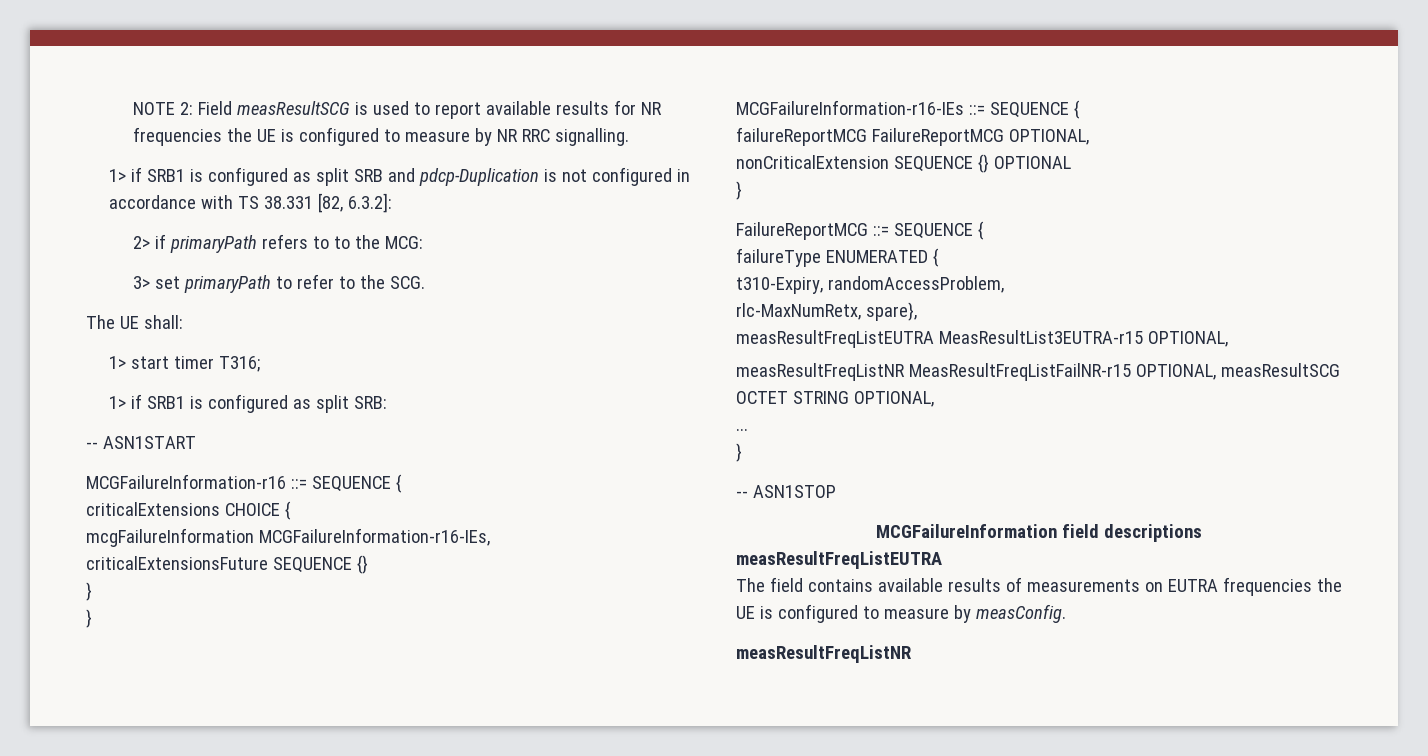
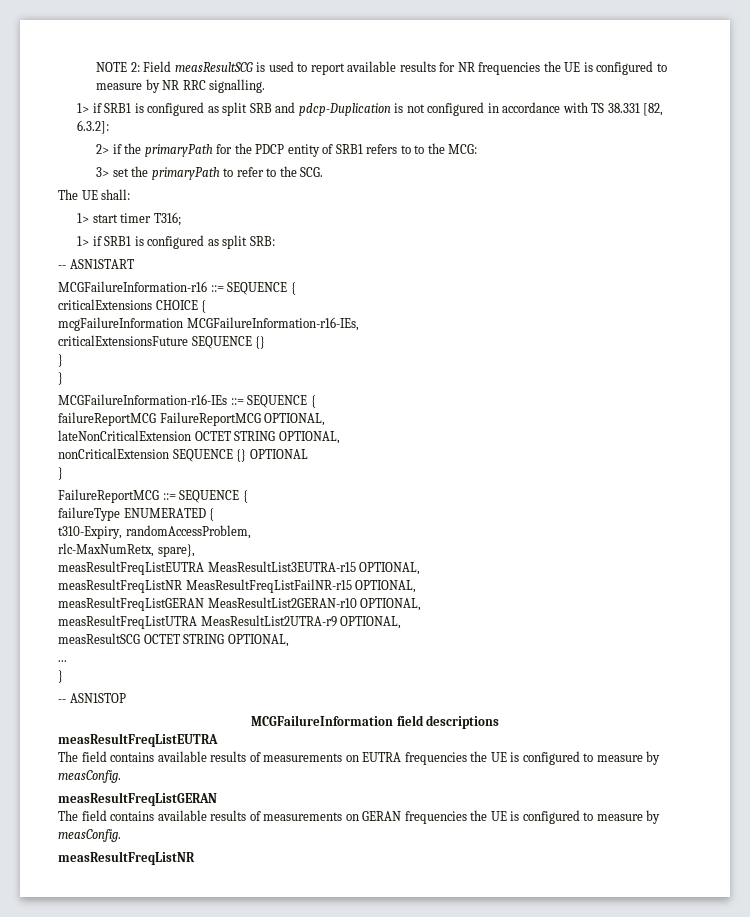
[169,235,257,253] primaryPath -> [124,143,363,157] the primaryPath for the PDCP entity of SRB1
(180, 282) none -> [131,166,149,177] the
(1089, 137) none -> [58,430,340,444] // lateNonCriticalExtension OCTET STRING OPTIONAL,
(1216, 372) none -> [58,597,422,611] [58,615,402,629] // measResultFreqListGERAN MeasResultList2GERAN-r10 OPTIONAL, // measResultFreqListUTRA MeasResultList2UTRA-r9 OPTIONAL, //
(1066, 613) none -> [58,792,217,806] [58,810,661,824] [58,829,121,842] // measResultFreqListGERAN // The field contains available results of measurements on GERAN frequencies the UE is configured to measure by measConfig.

